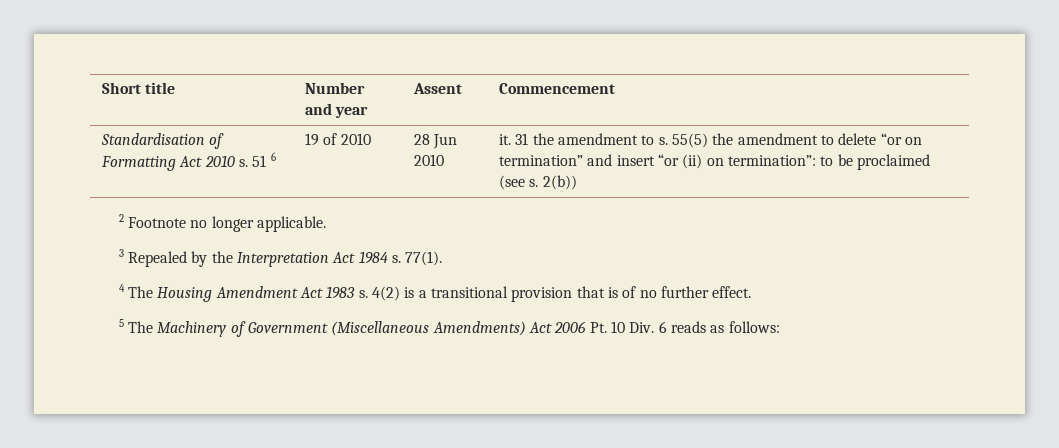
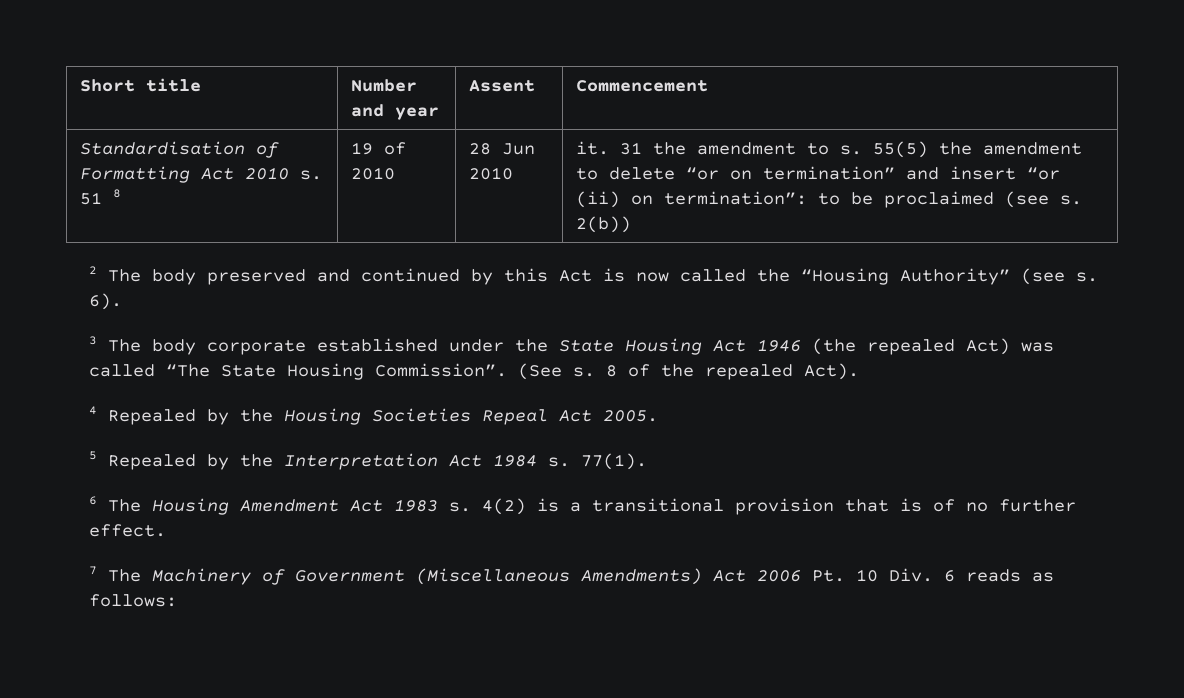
[270,152,276,161] 6 -> [112,189,121,198] 8
[128,216,326,232] [118,249,124,257] Footnote no longer applicable. // 3 -> [107,268,1098,285] [88,293,122,310] [88,336,1054,355] [88,363,859,380] [88,406,658,425] [88,451,97,460] The body preserved and continued by this Act is now called the “Housing Authority” (see s. 6). // 3 The body corporate established under the State Housing Act 1946 (the repealed Act) was called “The State Housing Commission”. (See s. 8 of the repealed Act). // 4 Repealed by the Housing Societies Repeal Act 2005. // 5
[118,284,125,292] 4 -> [88,496,97,505] 6
[118,319,124,327] 5 -> [88,566,97,575] 7

